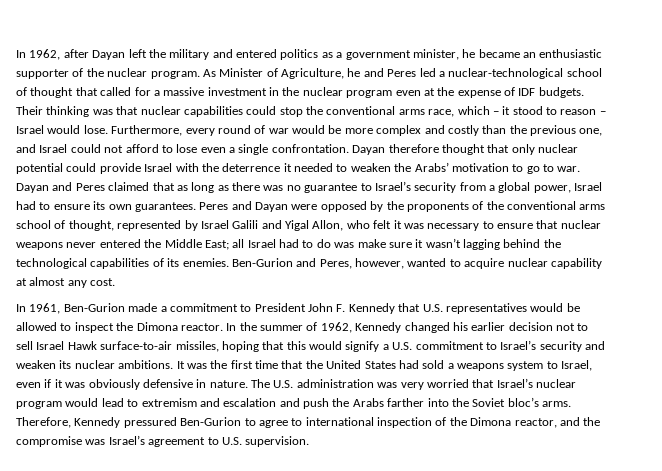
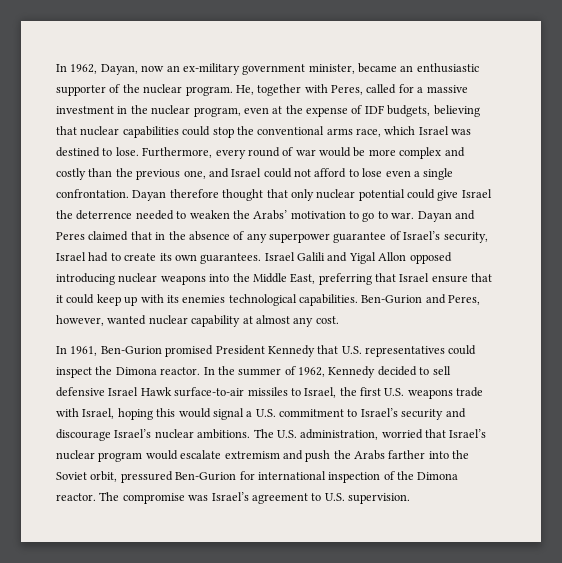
[63,49,343,60] after Dayan left the military and entered politics as a -> [100,63,240,75] Dayan, now an ex-military
[462,49,476,58] he -> (355, 69) none
[202,68,602,79] [16,87,98,98] As Minister of Agriculture, he and Peres led a nuclear-technological school of thought that -> [235,84,363,96] He, together with Peres,
[346,90,393,98] program -> [193,107,241,117] program,
[538,87,584,98] [16,106,113,117] budgets. Their thinking was -> [387,105,480,117] budgets, believing
[492,106,606,115] [16,125,81,134] – it stood to reason – Israel would -> [418,126,472,135] [56,147,113,157] Israel was destined to
[99,163,199,174] provide Israel with -> [437,189,492,201] give Israel
[283,163,292,172] it -> (133, 215) none
[176,181,603,193] [16,201,90,210] as long as there was no guarantee to Israel’s security from a global power, Israel had to ensure -> [155,231,488,243] [56,252,157,262] in the absence of any superpower guarantee of Israel’s security, Israel had to create
[199,201,606,212] [16,220,601,231] [16,238,561,250] [16,258,229,269] Peres and Dayan were opposed by the proponents of the conventional arms school of thought, represented by Israel Galili and Yigal Allon, who felt it was necessary to ensure that nuclear weapons never entered the Middle East; all Israel had to do was make sure it wasn’t lagging behind the technological capabilities of its enemies. -> [264,252,452,264] [56,273,493,285] [56,294,358,306] Israel Galili and Yigal Allon opposed introducing nuclear weapons into the Middle East, preferring that Israel ensure that it could keep up with its enemies technological capabilities.
[449,258,505,269] to acquire -> (147, 320) none
[128,303,580,314] [16,322,72,331] made a commitment to President John F. Kennedy that U.S. representatives would be allowed to -> [165,345,477,357] promised President Kennedy that U.S. representatives could
[404,322,575,333] changed his earlier decision not -> [377,366,417,376] decided
(33, 345) none -> [56,387,105,397] defensive
[175,341,285,352] missiles, hoping that -> [247,387,484,399] [56,408,153,420] missiles to Israel, the first U.S. weapons trade with Israel, hoping
[345,341,380,352] signify -> [212,408,244,420] signal
[16,360,593,371] [16,379,424,390] weaken its nuclear ambitions. It was the first time that the United States had sold a weapons system to Israel, even if it was obviously defensive in nature. The U.S. administration was very -> [56,429,379,441] discourage Israel’s nuclear ambitions. The U.S. administration,
[101,398,277,407] lead to extremism and escalation -> [180,450,280,459] escalate extremism
[507,397,571,407] [16,417,303,428] bloc’s arms. Therefore, Kennedy pressured Ben-Gurion to agree to -> [90,471,255,483] orbit, pressured Ben-Gurion for
[514,417,601,428] reactor, and the -> [56,492,120,501] reactor. The

